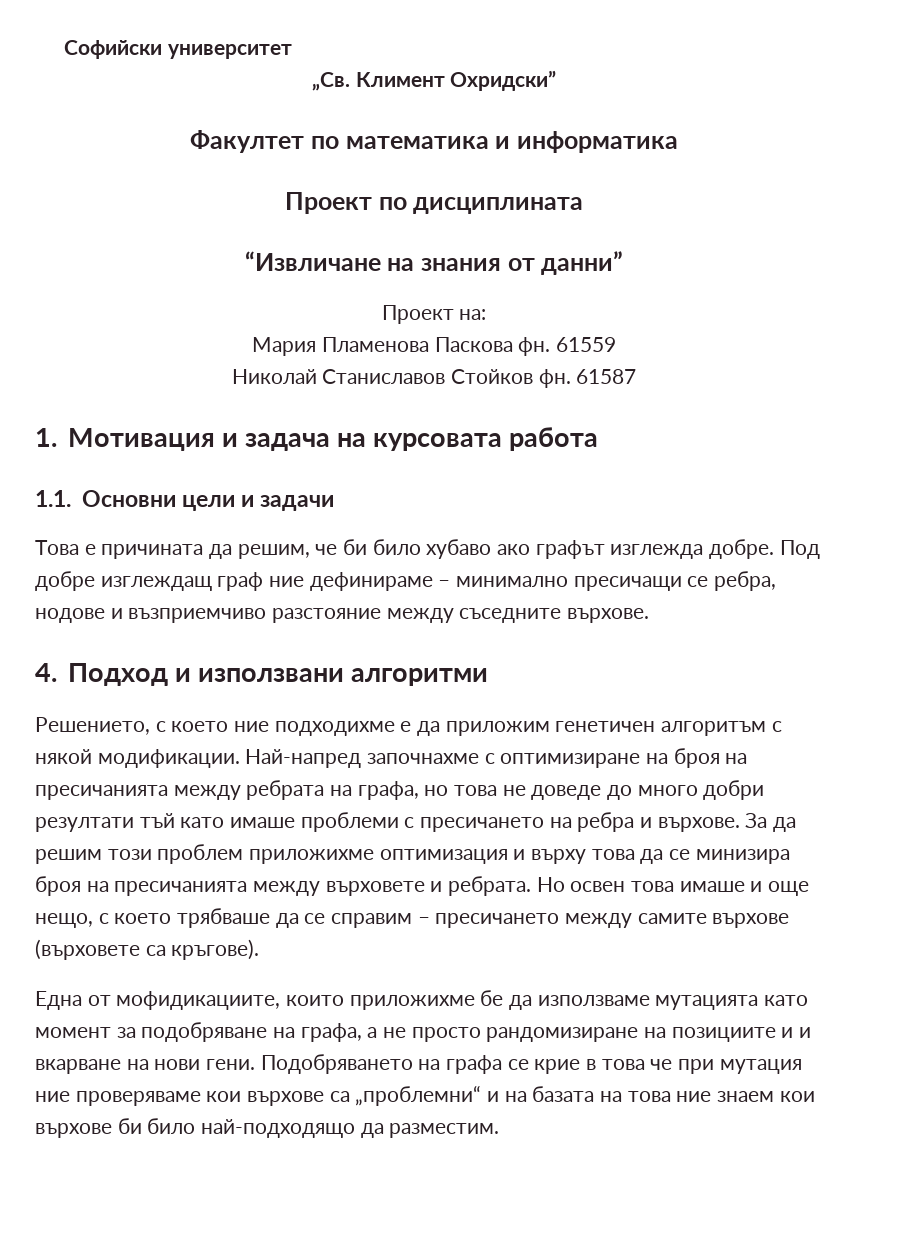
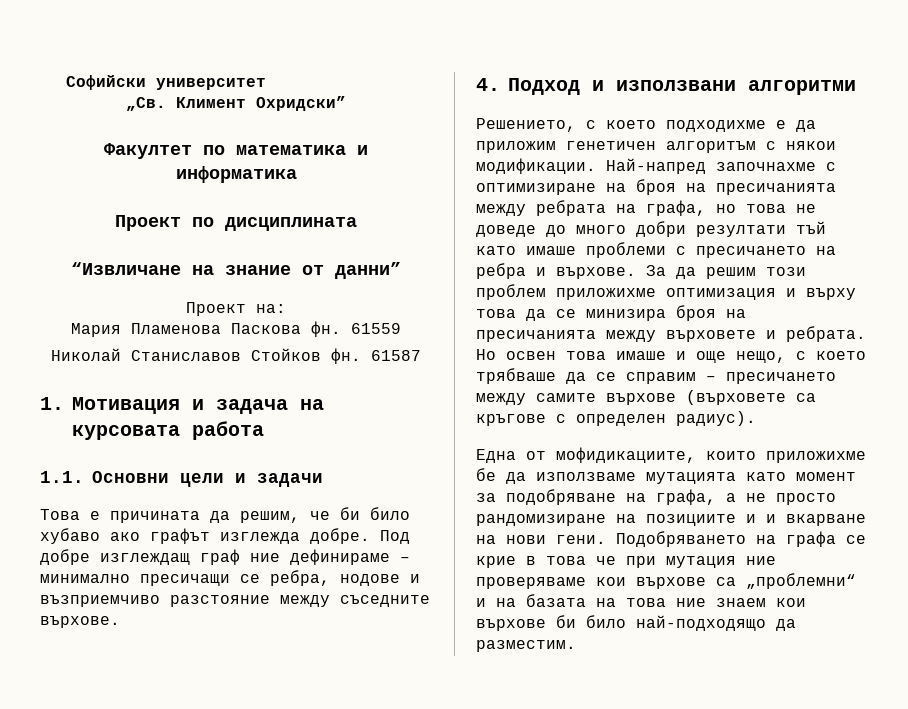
[421,258,501,271] знания -> [225,265,291,275] знание
[234,721,270,732] ние -> (656, 124) none
[35,749,92,764] някой -> [786,141,836,150] някои
[171,939,260,960] кръгове). -> [476,411,756,426] кръгове с определен радиус).

